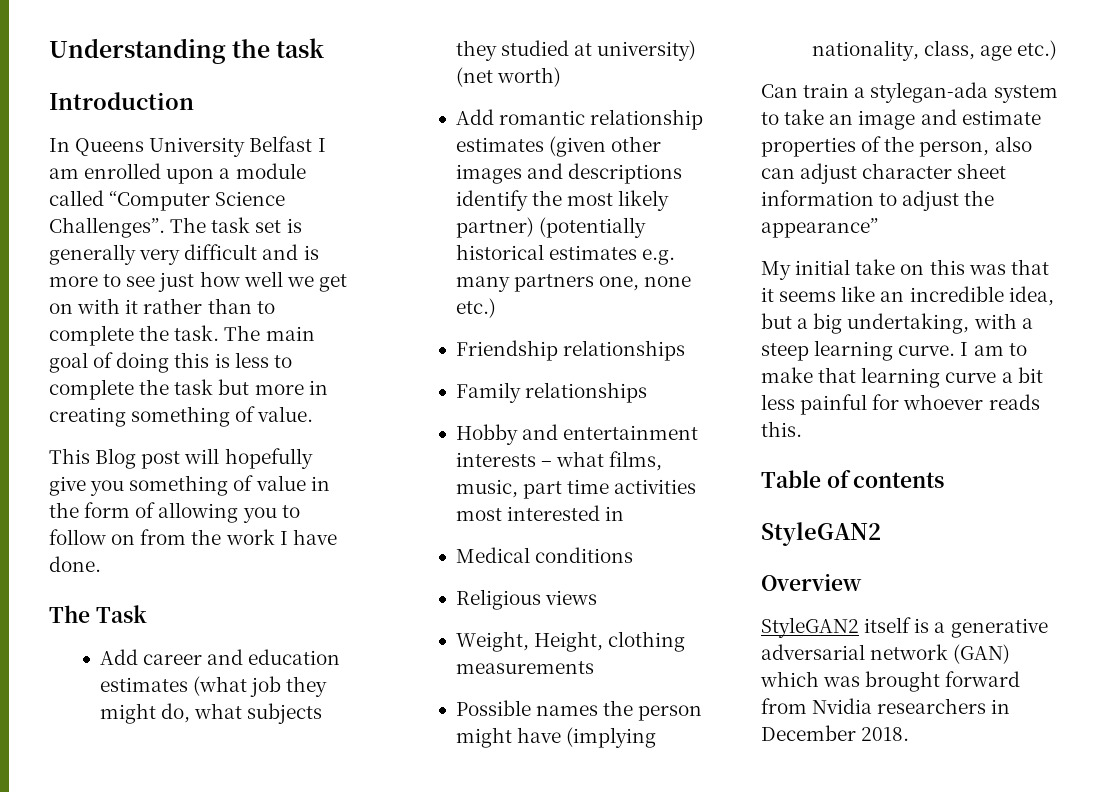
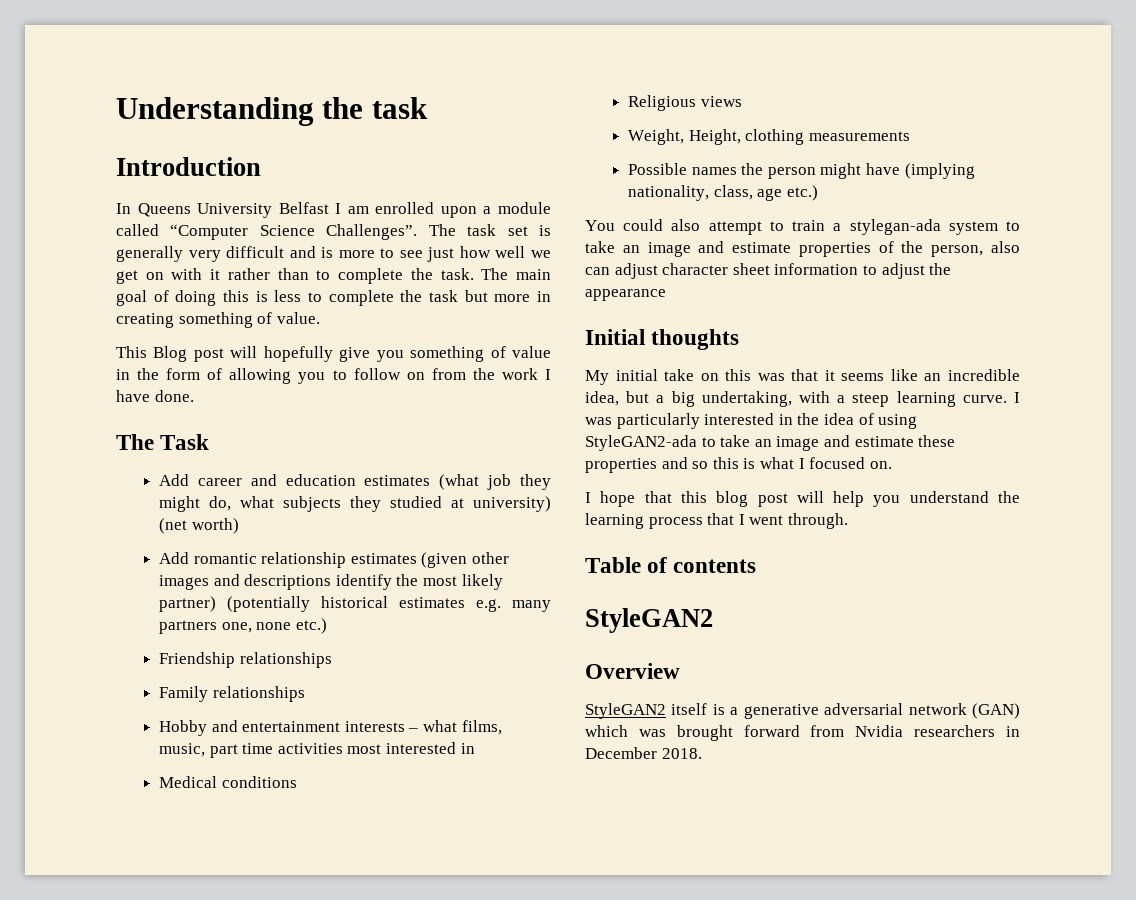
[761,84,798,98] Can -> [585,219,784,235] You could also attempt to
[761,218,878,238] appearance” -> [585,289,666,301] [585,329,740,350] appearance // Initial thoughts
[973,343,1027,356] [761,367,1043,388] [761,394,1040,415] [761,421,802,437] am to make that learning curve a bit less painful for whoever reads this. -> [585,413,918,429] [585,435,956,451] [585,457,892,473] [585,491,1020,507] [585,513,848,529] was particularly interested in the idea of using StyleGAN2-ada to take an image and estimate these properties and so this is what I focused on. // I hope that this blog post will help you understand the learning process that I went through.

